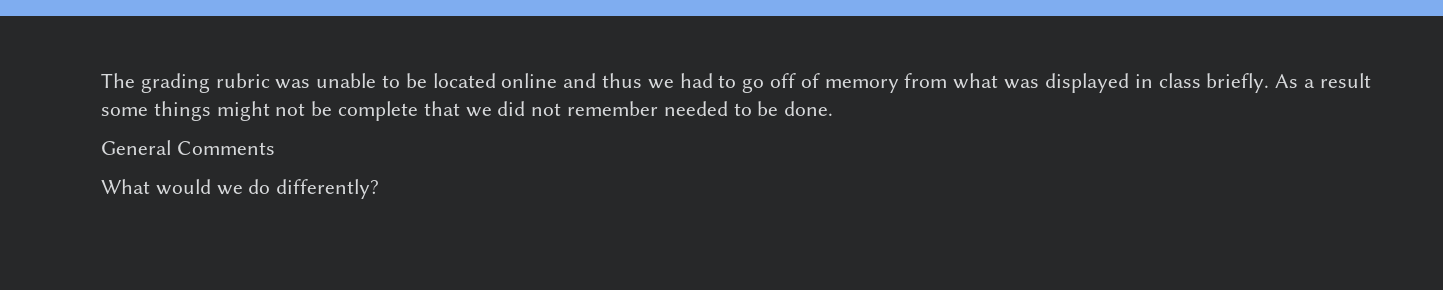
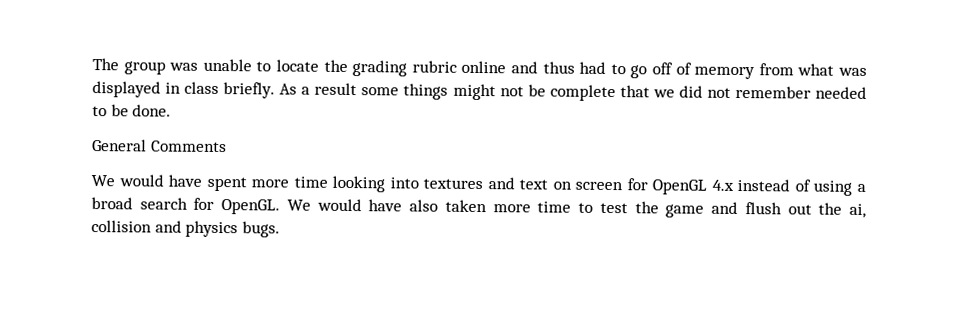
[140,73,270,93] grading rubric -> [123,61,166,75] group
[405,73,496,88] be located -> [276,59,457,77] locate the grading rubric
[647,79,674,89] we -> (575, 67) none
[101,179,380,199] What would we do differently? -> [91,174,866,196] [91,197,866,218] [91,220,280,238] We would have spent more time looking into textures and text on screen for OpenGL 4.x instead of using a broad search for OpenGL. We would have also taken more time to test the game and flush out the ai, collision and physics bugs.

